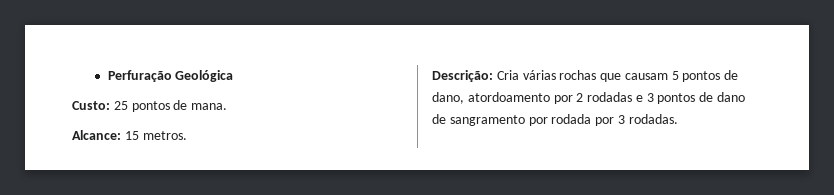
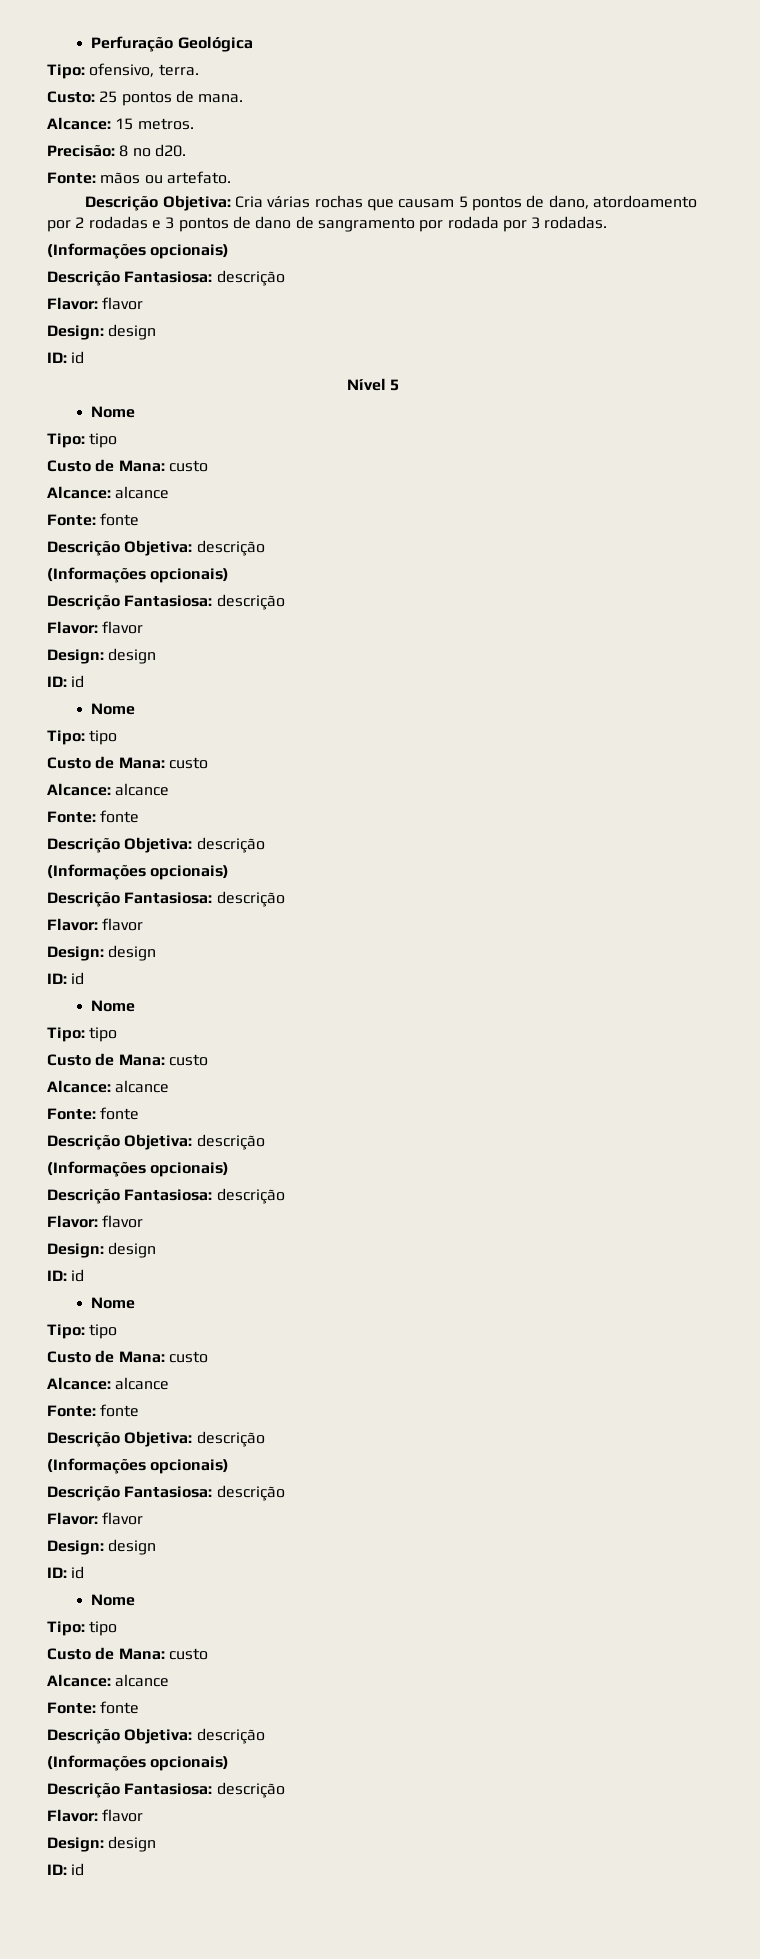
(234, 76) none -> [47,63,199,79] // Tipo: ofensivo, terra.
[432,70,493,82] Descrição: -> [47,144,186,157] [47,171,231,184] [85,195,231,211] Precisão: 8 no d20. // Fonte: mãos ou artefato. // Descrição Objetiva:
(678, 119) none -> [47,243,230,259] [47,270,285,286] [47,297,144,310] [47,324,157,340] [47,351,85,364] [346,378,400,391] [91,406,136,418] [47,433,118,448] [47,459,208,472] [47,486,170,499] [47,513,140,526] [47,540,265,556] [47,567,230,583] [47,594,285,610] [47,621,144,634] [47,648,157,664] [47,675,85,688] [91,703,136,715] [47,730,118,745] [47,756,208,769] [47,783,170,796] [47,810,140,823] [47,837,265,853] [47,864,230,880] [47,891,285,907] [47,918,144,931] [47,945,157,961] [47,972,85,985] [91,1000,136,1012] [47,1027,118,1042] [47,1053,208,1066] [47,1080,170,1093] [47,1107,140,1120] [47,1134,265,1150] [47,1161,230,1177] [47,1188,285,1204] [47,1215,144,1228] [47,1242,157,1258] [47,1269,85,1282] [91,1297,136,1309] [47,1324,118,1339] [47,1350,208,1363] [47,1377,170,1390] [47,1404,140,1417] [47,1431,265,1447] [47,1458,230,1474] [47,1485,285,1501] [47,1512,144,1525] [47,1539,157,1555] [47,1566,85,1579] [91,1594,136,1606] [47,1621,118,1636] [47,1647,208,1660] [47,1674,170,1687] [47,1701,140,1714] [47,1728,265,1744] [47,1755,230,1771] [47,1782,285,1798] [47,1809,144,1822] [47,1836,157,1852] [47,1863,85,1876] // (Informações opcionais) // Descrição Fantasiosa: descrição // Flavor: flavor // Design: design // ID: id // Nível 5 // Nome // Tipo: tipo // Custo de Mana: custo // Alcance: alcance // Fonte: fonte // Descrição Objetiva: descrição // (Informações opcionais) // Descrição Fantasiosa: descrição // Flavor: flavor // Design: design // ID: id // Nome // Tipo: tipo // Custo de Mana: custo // Alcance: alcance // Fonte: fonte // Descrição Objetiva: descrição // (Informações opcionais) // Descrição Fantasiosa: descrição // Flavor: flavor // Design: design // ID: id // Nome // Tipo: tipo // Custo de Mana: custo // Alcance: alcance // Fonte: fonte // Descrição Objetiva: descrição // (Informações opcionais) // Descrição Fantasiosa: descrição // Flavor: flavor // Design: design // ID: id // Nome // Tipo: tipo // Custo de Mana: custo // Alcance: alcance // Fonte: fonte // Descrição Objetiva: descrição // (Informações opcionais) // Descrição Fantasiosa: descrição // Flavor: flavor // Design: design // ID: id // Nome // Tipo: tipo // Custo de Mana: custo // Alcance: alcance // Fonte: fonte // Descrição Objetiva: descrição // (Informações opcionais) // Descrição Fantasiosa: descrição // Flavor: flavor // Design: design // ID: id

